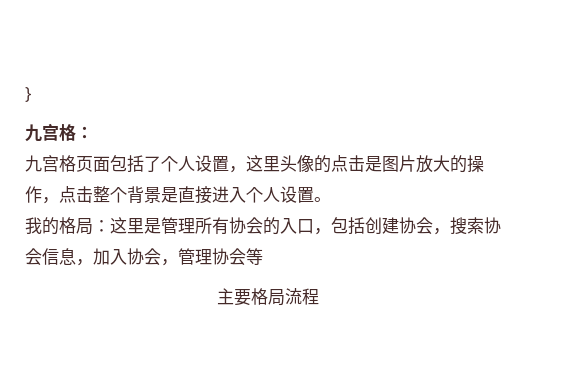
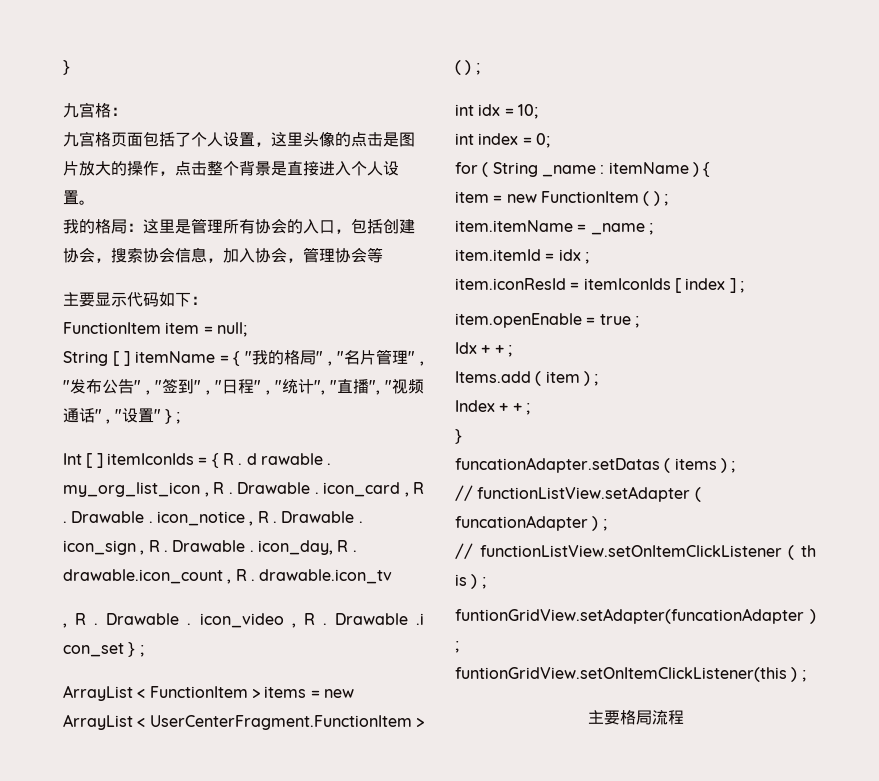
(263, 256) none -> [63,292,207,307] [63,322,247,337] [63,349,425,366] [63,378,424,395] [63,408,181,424] [63,453,332,468] [63,482,424,497] [63,511,363,526] [63,540,357,555] [63,569,393,584] [63,613,425,628] [63,642,144,657] [63,685,354,701] [63,714,424,730] [455,60,480,75] [455,104,538,119] [455,133,550,148] [455,162,711,177] [455,191,668,206] [455,220,653,235] [455,249,589,264] [455,278,744,293] [455,313,639,328] [455,342,512,357] [455,371,599,386] [455,400,530,415] [455,429,462,444] [455,457,736,473] [455,485,701,502] [455,515,607,531] [455,543,816,560] [455,574,486,589] [455,608,816,624] [455,641,459,653] [455,667,806,682] // 主要显示代码如下： // FunctionItem item = null; // String [ ] itemName = { "我的格局" , "名片管理" , "发布公告" , "签到" , "日程" , "统计", "直播", "视频通话" , "设置" } ; // Int [ ] itemIconIds = { R . d rawable . my_org_list_icon , R . Drawable . icon_card , R . Drawable . icon_notice , R . Drawable . icon_sign , R . Drawable . icon_day, R . drawable.icon_count , R . drawable.icon_tv // , R . Drawable . icon_video , R . Drawable .i con_set } ; // ArrayList < FunctionItem > items = new ArrayList < UserCenterFragment.FunctionItem > ( ) ; // int idx = 10; // int index = 0; // for ( String _name : itemName ) { // item = new FunctionItem ( ) ; // item.itemName = _name ; // item.itemId = idx ; // item.iconResId = itemIconIds [ index ] ; // item.openEnable = true ; // Idx + + ; // Items.add ( item ) ; // Index + + ; // } // funcationAdapter.setDatas ( items ) ; // // functionListView.setAdapter ( funcationAdapter ) ; // // functionListView.setOnItemClickListener ( th is ) ; // funtionGridView.setAdapter(funcationAdapter ) ; // funtionGridView.setOnItemClickListener(this ) ;

